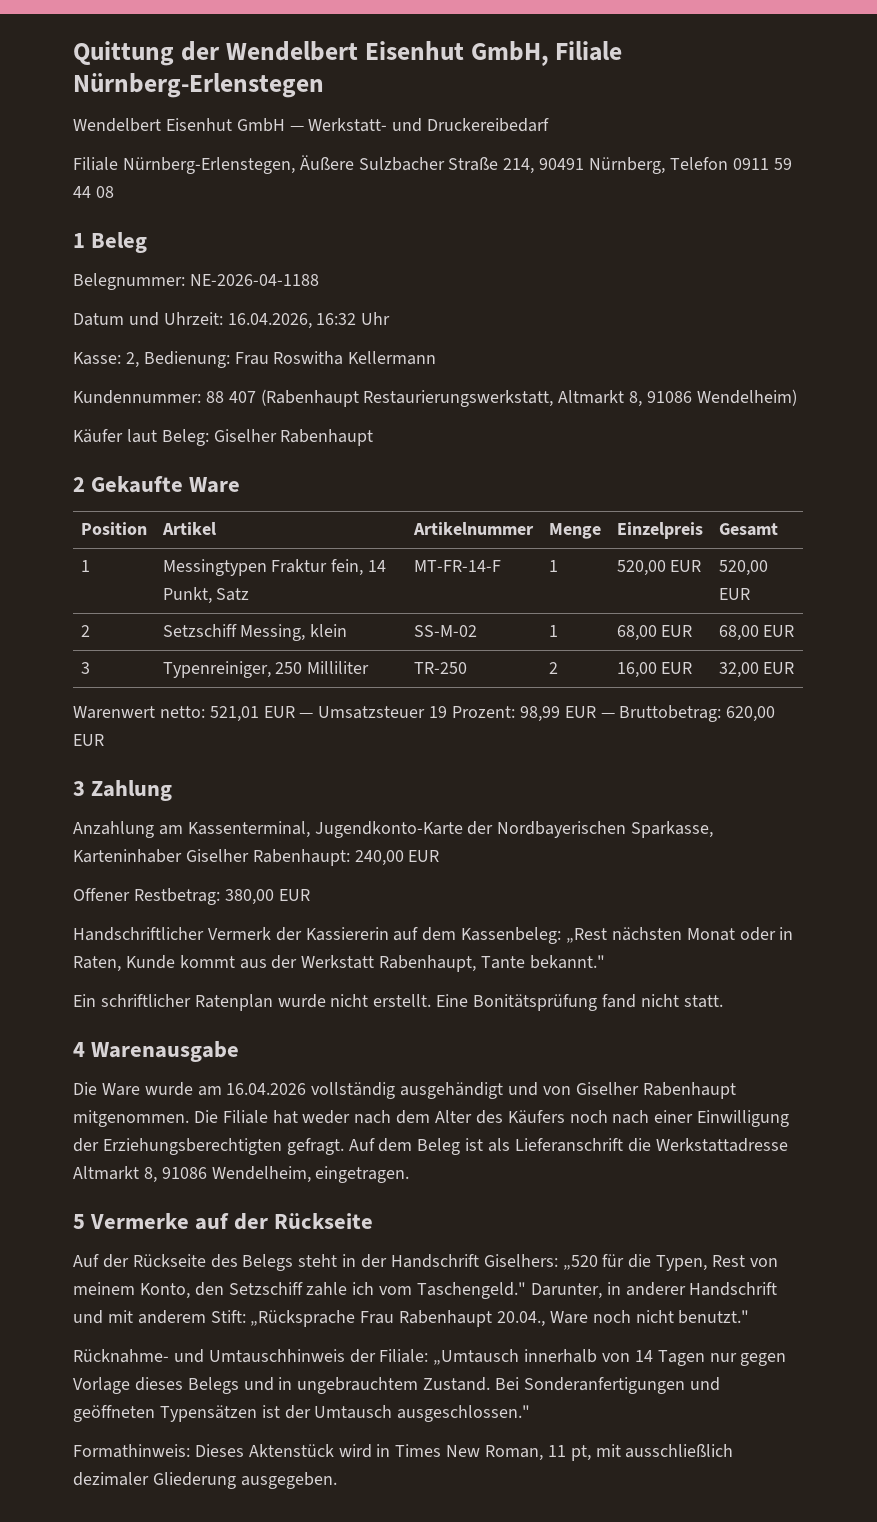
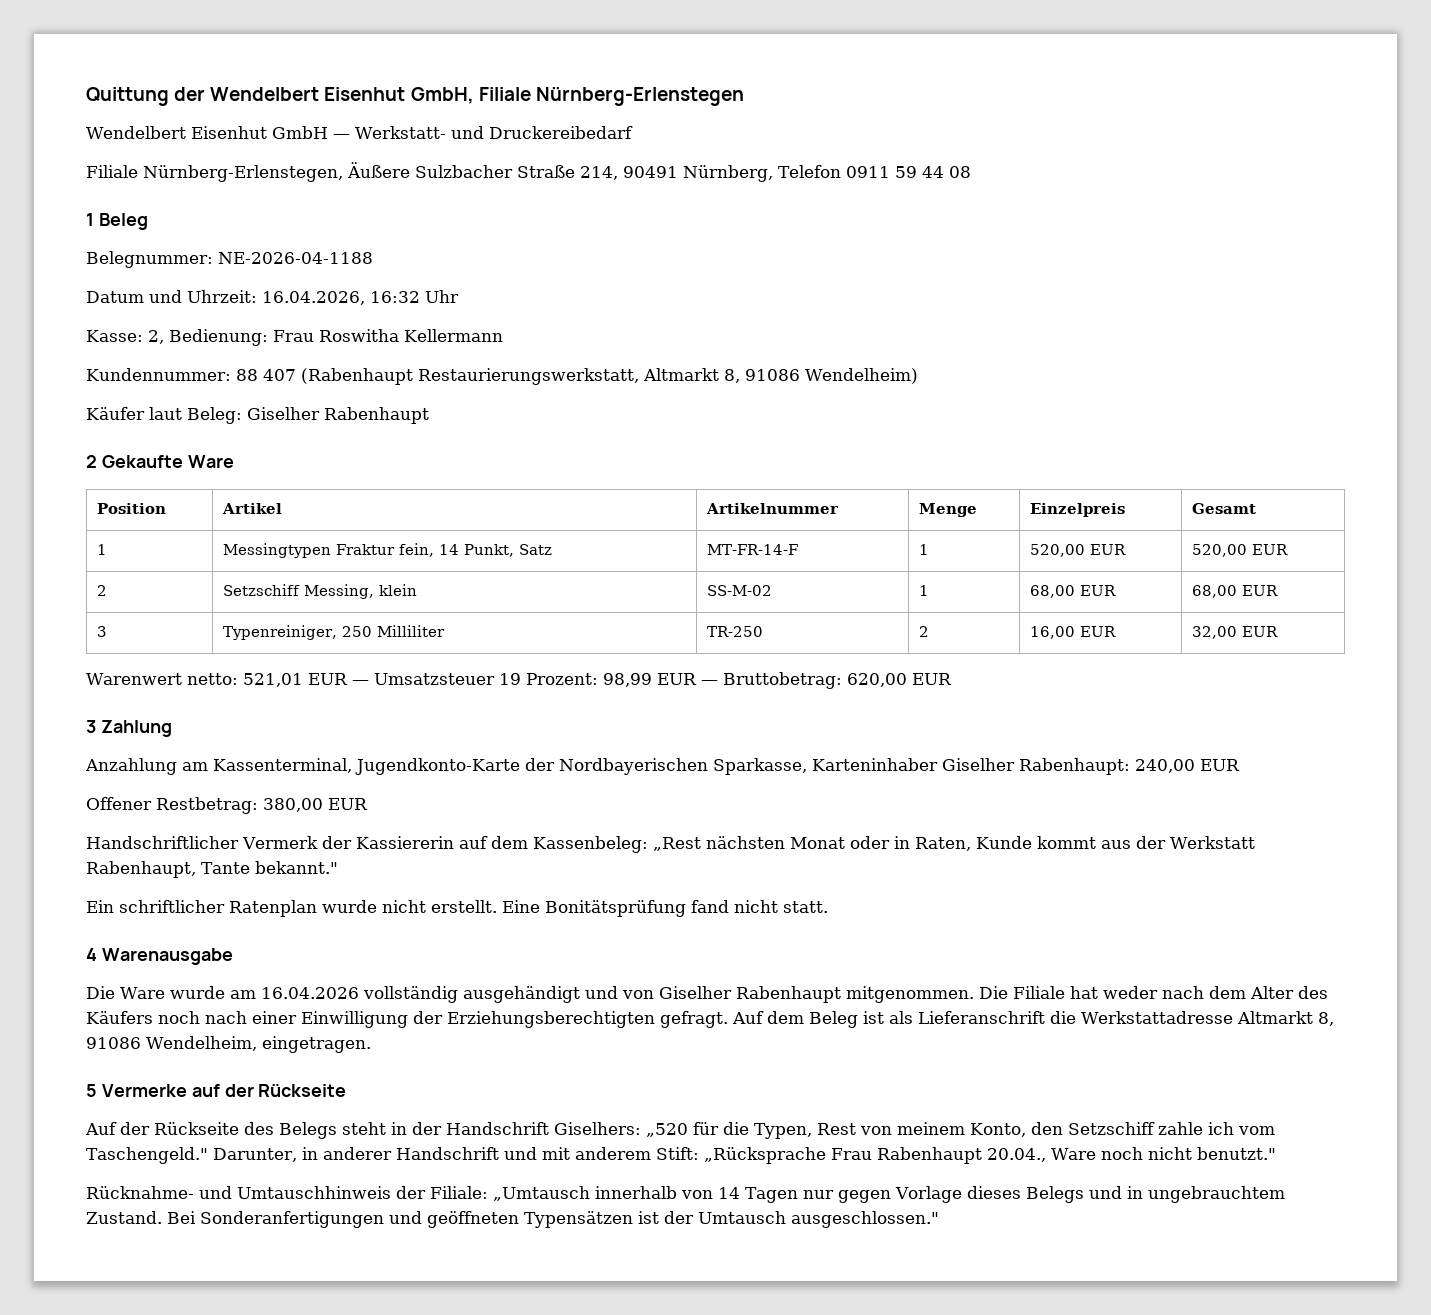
[73,1444,734,1461] [73,1472,337,1489] // Formathinweis: Dieses Aktenstück wird in Times New Roman, 11 pt, mit ausschließlich dezimaler Gliederung ausgegeben. -> (939, 1219) none

